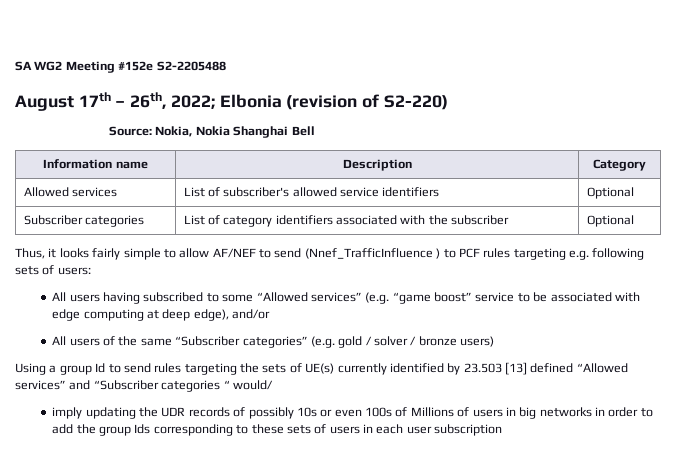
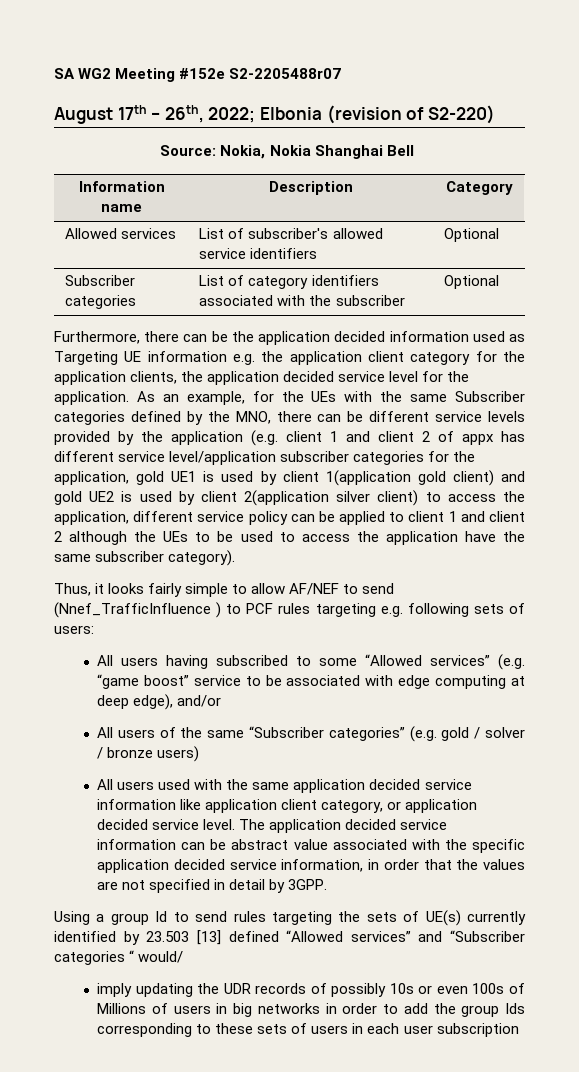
[156,61,226,71] S2-2205488 -> [229,68,342,79] S2-2205488r07
(634, 221) none -> [54,331,525,345] [54,351,525,365] [54,371,470,385] [54,391,525,405] [54,411,525,425] [54,430,525,446] [54,451,476,465] [54,470,525,486] [54,490,525,506] [54,511,525,525] [54,531,525,545] [54,550,236,566] // Furthermore, there can be the application decided information used as Targeting UE information e.g. the application client category for the application clients, the application decided service level for the application. As an example, for the UEs with the same Subscriber categories defined by the MNO, there can be different service levels provided by the application (e.g. client 1 and client 2 of appx has different service level/application subscriber categories for the application, gold UE1 is used by client 1(application gold client) and gold UE2 is used by client 2(application silver client) to access the application, different service policy can be applied to client 1 and client 2 although the UEs to be used to access the application have the same subscriber category).
(495, 341) none -> [97,779,472,793] [97,799,478,813] [97,819,448,833] [97,839,526,853] [97,859,525,873] [97,879,328,893] // All users used with the same application decided service information like application client category, or application decided service level. The application decided service information can be abstract value associated with the specific application decided service information, in order that the values are not specified in detail by 3GPP.

